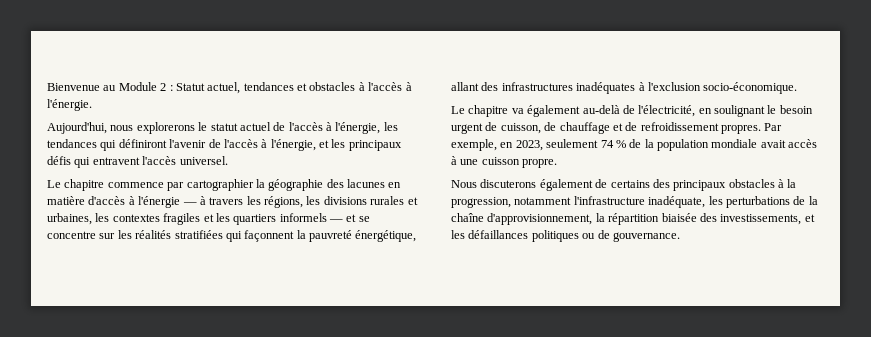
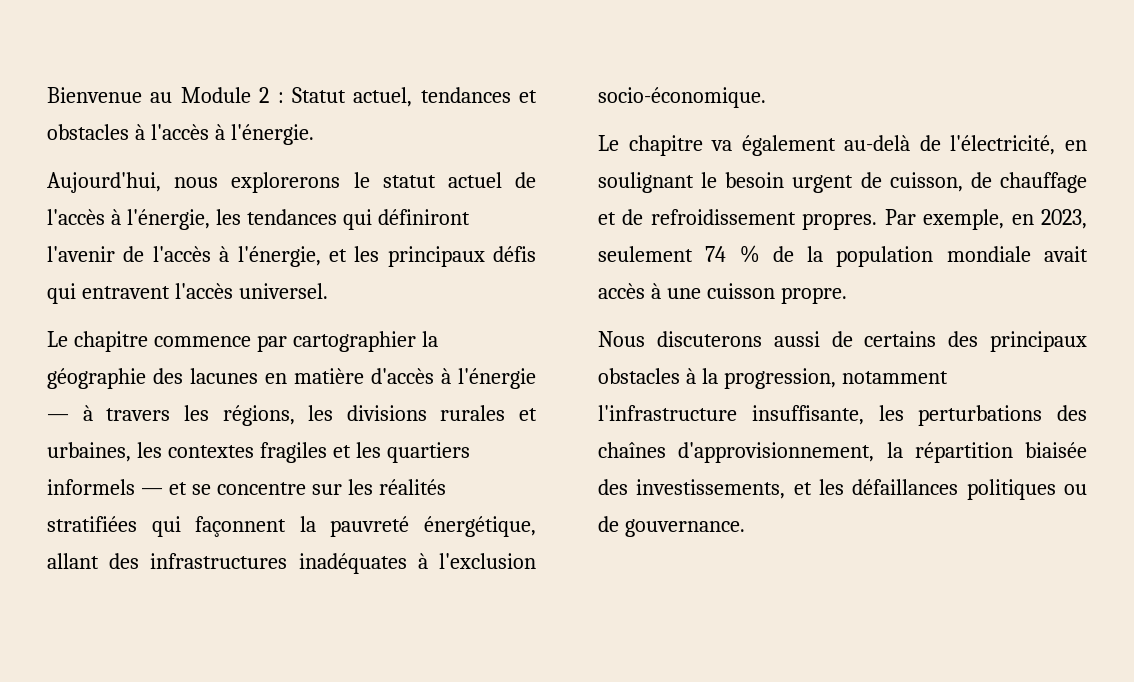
[539,179,593,191] également -> [773,331,820,347] aussi
[648,196,706,208] inadéquate, -> [751,405,864,425] insuffisante,
[793,196,818,205] [451,213,484,222] de la chaîne -> [1057,405,1087,421] [598,442,666,458] des chaînes

